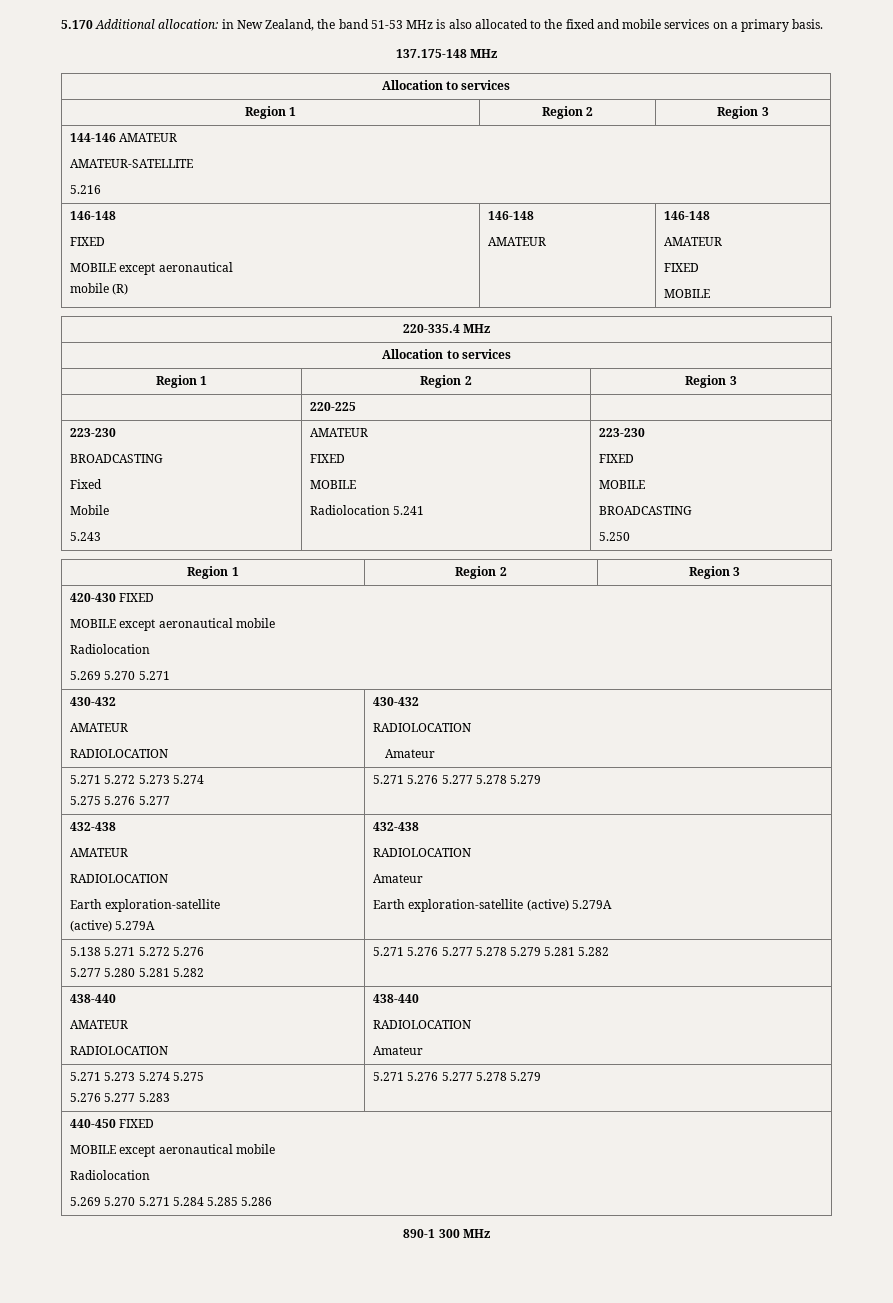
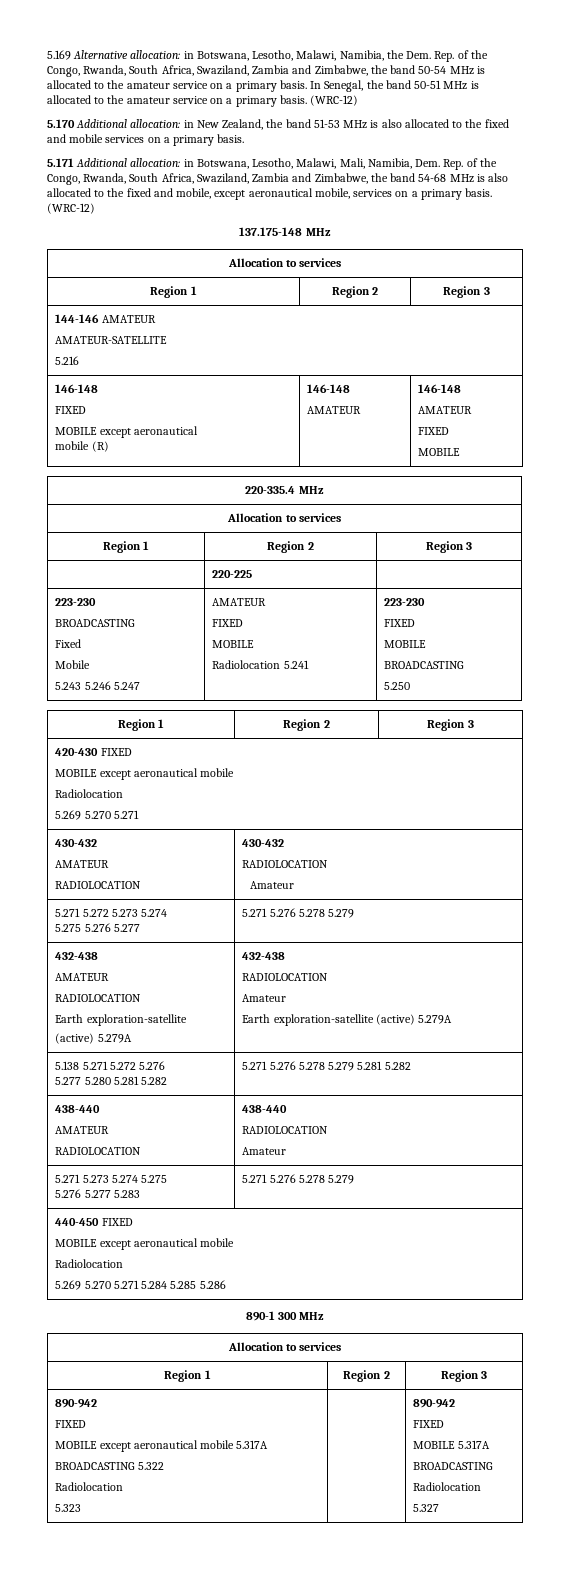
(61, 24) none -> [47,50,488,62] [47,65,485,77] [47,80,479,92] [47,95,359,107] 5.169 Alternative allocation: in Botswana, Lesotho, Malawi, Namibia, the Dem. Rep. of the Congo, Rwanda, South Africa, Swaziland, Zambia and Zimbabwe, the band 50-54 MHz is allocated to the amateur service on a primary basis. In Senegal, the band 50-51 MHz is allocated to the amateur service on a primary basis. (WRC-12) //
(824, 24) none -> [47,158,497,170] [47,173,509,185] [47,188,493,200] [47,203,95,214] // 5.171 Additional allocation: in Botswana, Lesotho, Malawi, Mali, Namibia, Dem. Rep. of the Congo, Rwanda, South Africa, Swaziland, Zambia and Zimbabwe, the band 54-68 MHz is also allocated to the fixed and mobile, except aeronautical mobile, services on a primary basis. (WRC-12)
(102, 536) none -> [84,681,140,690] 5.246 5.247
[441,775,473,784] 5.277 -> (296, 912) none
[441,947,473,956] 5.277 -> (296, 1065) none
[441,1072,473,1081] 5.277 -> (296, 1178) none
(490, 1233) none -> [227,1342,342,1351] [164,1370,211,1382] [343,1370,390,1382] [440,1370,488,1382] [55,1399,98,1408] [55,1420,87,1428] [55,1440,269,1452] [55,1462,164,1470] [55,1482,124,1491] [55,1504,82,1512] [413,1399,456,1408] [413,1420,445,1428] [413,1440,490,1449] [413,1462,494,1470] [413,1482,482,1491] [413,1504,440,1512] // Allocation to services // Region 1 | Region 2 | Region 3 // 890-942 // FIXED // MOBILE except aeronautical mobile 5.317A // BROADCASTING 5.322 // Radiolocation // 5.323 | | 890-942 // FIXED // MOBILE 5.317A // BROADCASTING // Radiolocation // 5.327

